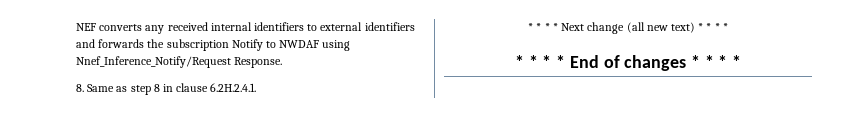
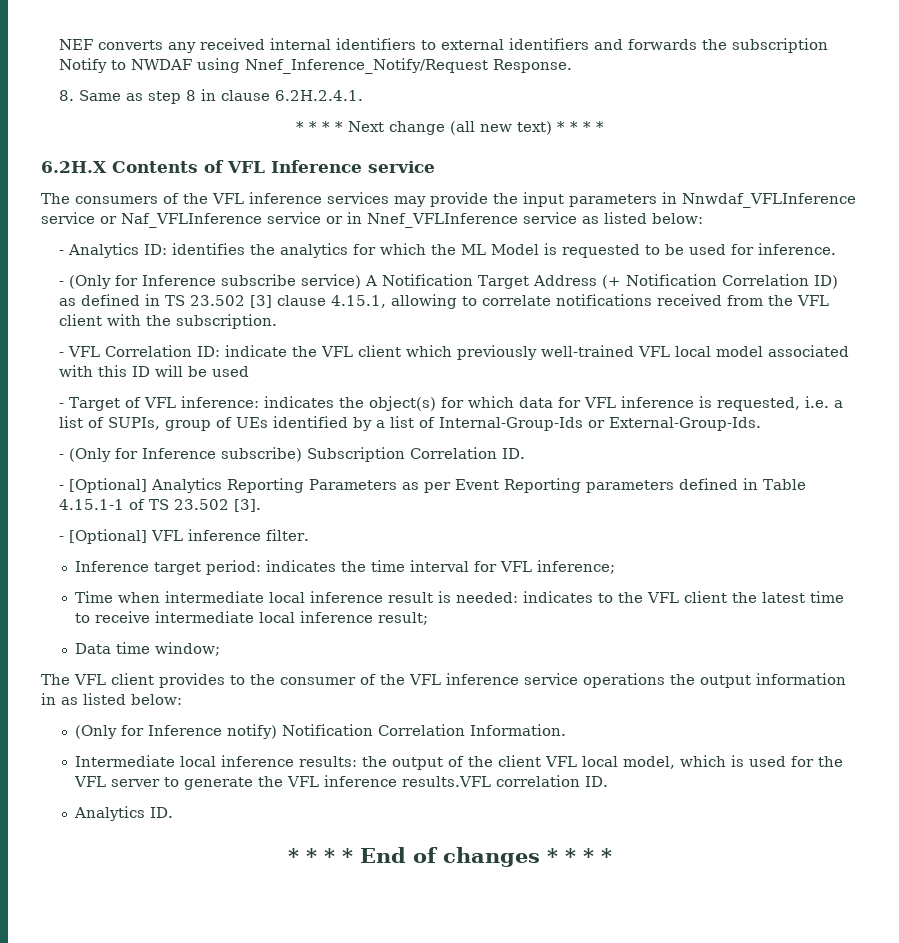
(728, 27) none -> [41,160,435,173] [41,192,856,208] [41,212,703,228] [58,243,836,258] [58,274,838,289] [58,294,829,309] [58,314,277,329] [58,345,849,360] [58,365,249,377] [58,396,843,411] [58,416,761,431] [58,447,525,462] [58,478,806,493] [58,499,261,512] [58,529,309,544] [75,560,616,575] [75,591,845,603] [75,611,429,625] [75,642,221,656] [41,673,846,688] [41,693,182,705] [75,724,567,739] [75,755,844,770] [74,775,609,790] [74,806,174,821] // 6.2H.X Contents of VFL Inference service // The consumers of the VFL inference services may provide the input parameters in Nnwdaf_VFLInference service or Naf_VFLInference service or in Nnef_VFLInference service as listed below: // - Analytics ID: identifies the analytics for which the ML Model is requested to be used for inference. // - (Only for Inference subscribe service) A Notification Target Address (+ Notification Correlation ID) as defined in TS 23.502 [3] clause 4.15.1, allowing to correlate notifications received from the VFL client with the subscription. // - VFL Correlation ID: indicate the VFL client which previously well-trained VFL local model associated with this ID will be used // - Target of VFL inference: indicates the object(s) for which data for VFL inference is requested, i.e. a list of SUPIs, group of UEs identified by a list of Internal-Group-Ids or External-Group-Ids. // - (Only for Inference subscribe) Subscription Correlation ID. // - [Optional] Analytics Reporting Parameters as per Event Reporting parameters defined in Table 4.15.1-1 of TS 23.502 [3]. // - [Optional] VFL inference filter. // Inference target period: indicates the time interval for VFL inference; // Time when intermediate local inference result is needed: indicates to the VFL client the latest time to receive intermediate local inference result; // Data time window; // The VFL client provides to the consumer of the VFL inference service operations the output information in as listed below: // (Only for Inference notify) Notification Correlation Information. // Intermediate local inference results: the output of the client VFL local model, which is used for the VFL server to generate the VFL inference results.VFL correlation ID. // Analytics ID.

